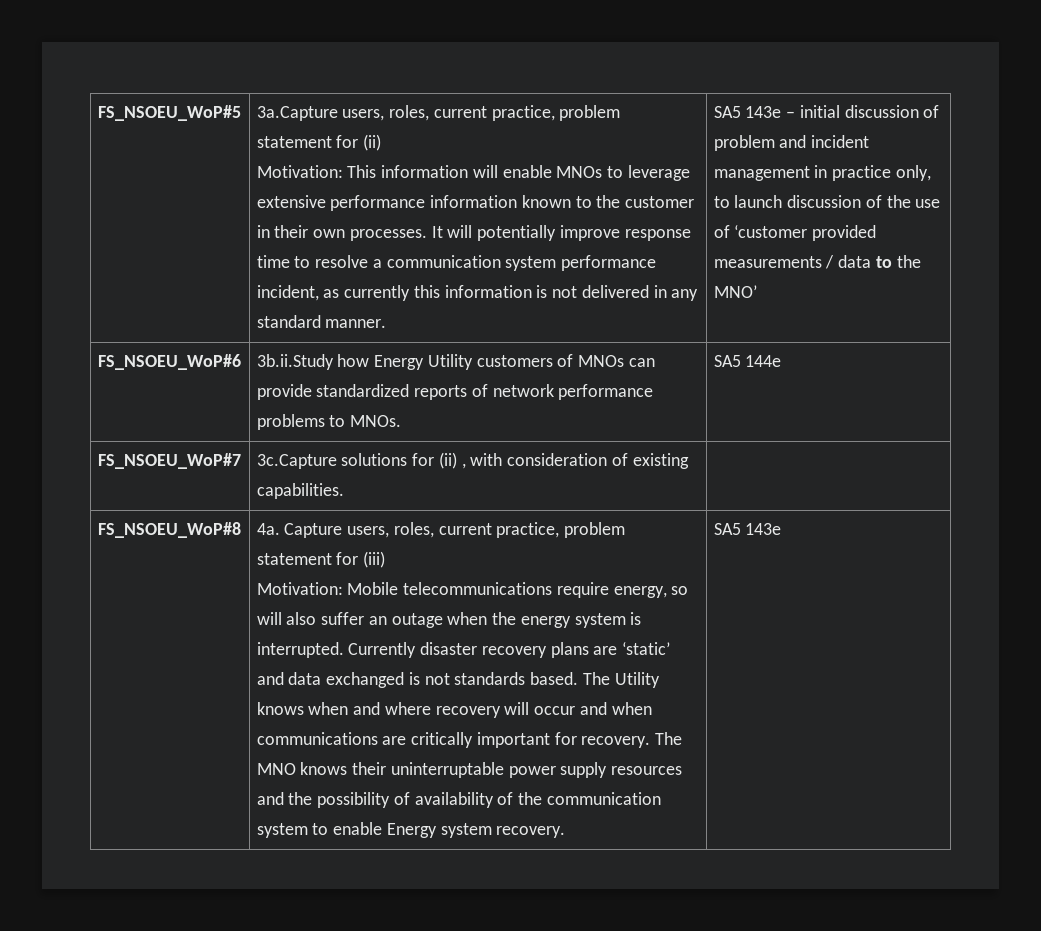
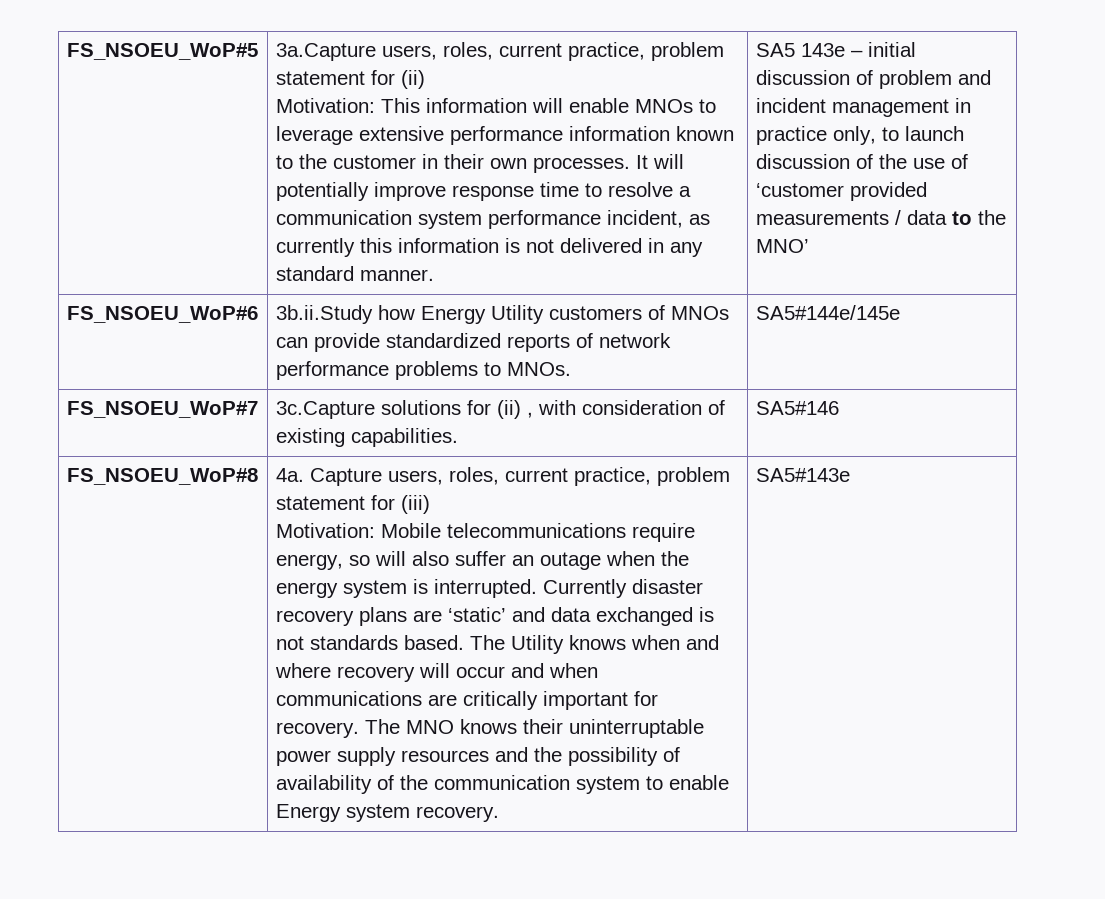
[713,355,782,367] SA5 144e -> [755,305,900,320] SA5#144e/145e
(344, 491) none -> [755,401,839,415] SA5#146
[713,523,782,535] SA5 143e -> [755,468,850,482] SA5#143e

